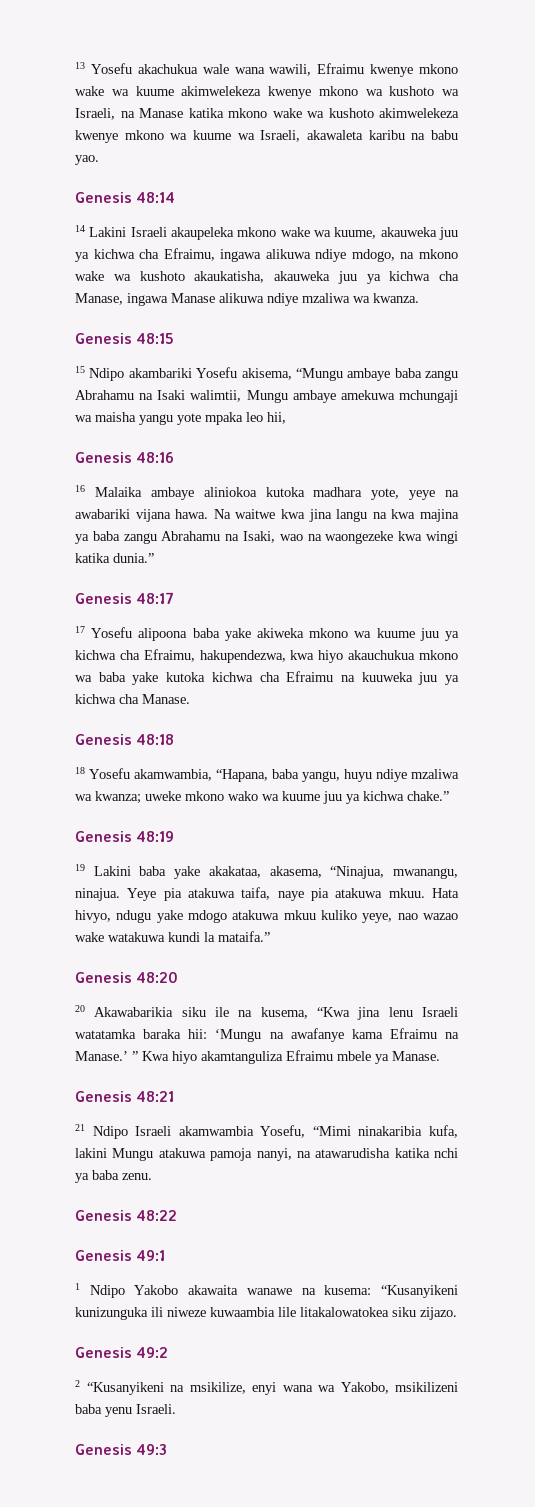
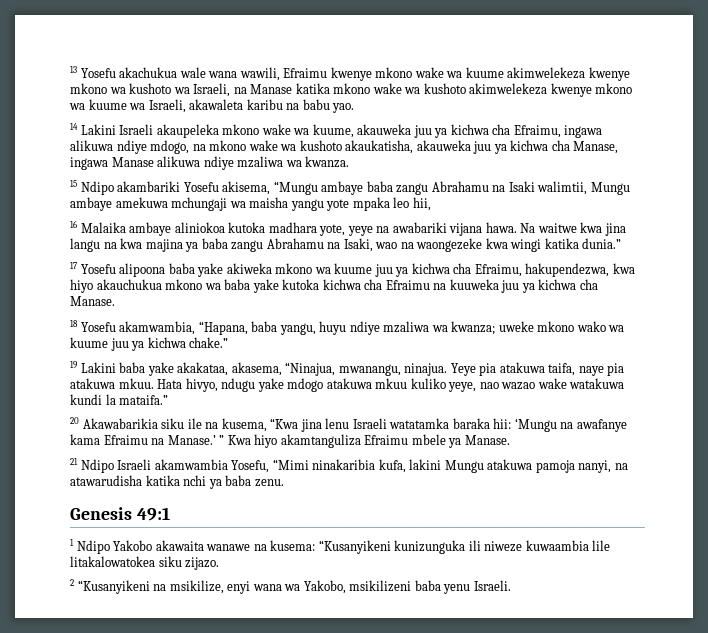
[75,192,176,203] // Genesis 48:14 -> (355, 108) none
[75,333,175,344] // Genesis 48:15 -> (350, 162) none
[75,452,175,463] // Genesis 48:16 -> (431, 204) none
[75,592,175,604] // Genesis 48:17 -> (622, 243) none
[75,734,175,745] // Genesis 48:18 -> (115, 301) none
[75,831,175,842] // Genesis 48:19 -> (229, 342) none
[75,972,179,983] // Genesis 48:20 -> (169, 400) none
[75,1091,175,1102] // Genesis 48:21 -> (510, 440) none
[75,1210,178,1221] // Genesis 48:22 -> (284, 483) none
[75,1347,169,1358] // Genesis 49:2 -> (220, 563) none
[75,1444,168,1455] // Genesis 49:3 -> (511, 585) none

